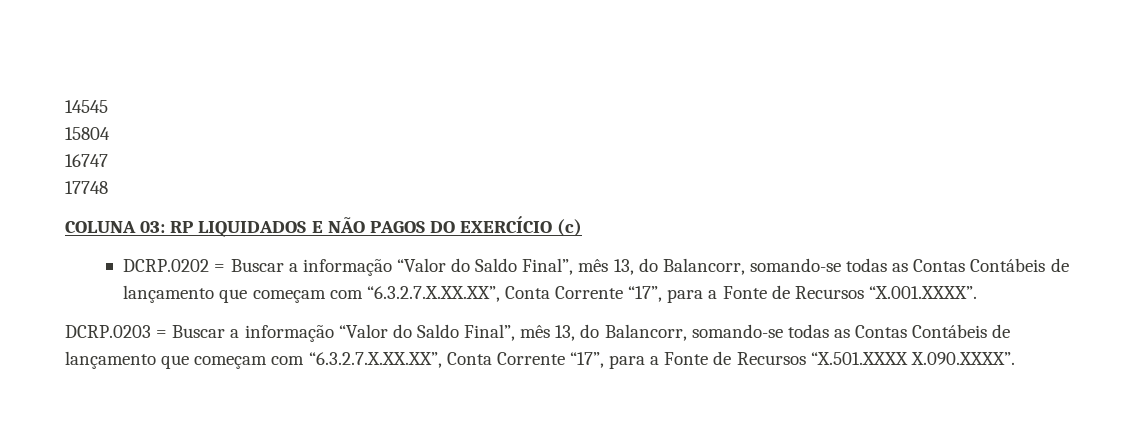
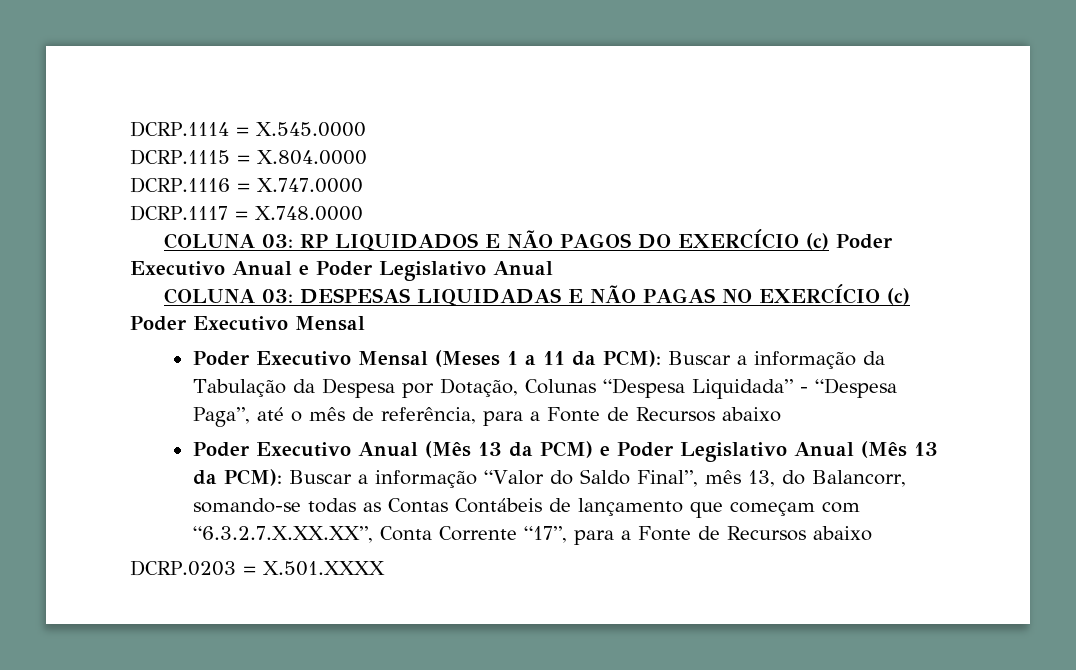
[65,100,108,113] [65,127,110,140] [65,154,108,167] [65,181,108,194] 14545 // 15804 // 16747 // 17748 -> [130,121,366,137] [130,149,367,165] [130,177,363,193] [130,205,363,221] DCRP.1114 = X.545.0000 // DCRP.1115 = X.804.0000 // DCRP.1116 = X.747.0000 // DCRP.1117 = X.748.0000
[123,259,226,272] // DCRP.0202 = -> [835,234,893,249] [130,261,553,281] [163,284,910,307] [130,316,365,331] [192,350,885,369] [192,378,897,399] [192,407,781,427] [192,441,938,462] [192,469,282,486] Poder Executivo Anual e Poder Legislativo Anual // COLUNA 03: DESPESAS LIQUIDADAS E NÃO PAGAS NO EXERCÍCIO (c) Poder Executivo Mensal // Poder Executivo Mensal (Meses 1 a 11 da PCM): Buscar a informação da Tabulação da Despesa por Dotação, Colunas “Despesa Liquidada” - “Despesa Paga”, até o mês de referência, para a Fonte de Recursos abaixo // Poder Executivo Anual (Mês 13 da PCM) e Poder Legislativo Anual (Mês 13 da PCM):
[868,286,977,299] “X.001.XXXX”. -> [812,526,872,541] abaixo
[172,324,1011,342] [65,351,1015,369] Buscar a informação “Valor do Saldo Final”, mês 13, do Balancorr, somando-se todas as Contas Contábeis de lançamento que começam com “6.3.2.7.X.XX.XX”, Conta Corrente “17”, para a Fonte de Recursos “X.501.XXXX X.090.XXXX”. -> [262,561,385,576] X.501.XXXX

